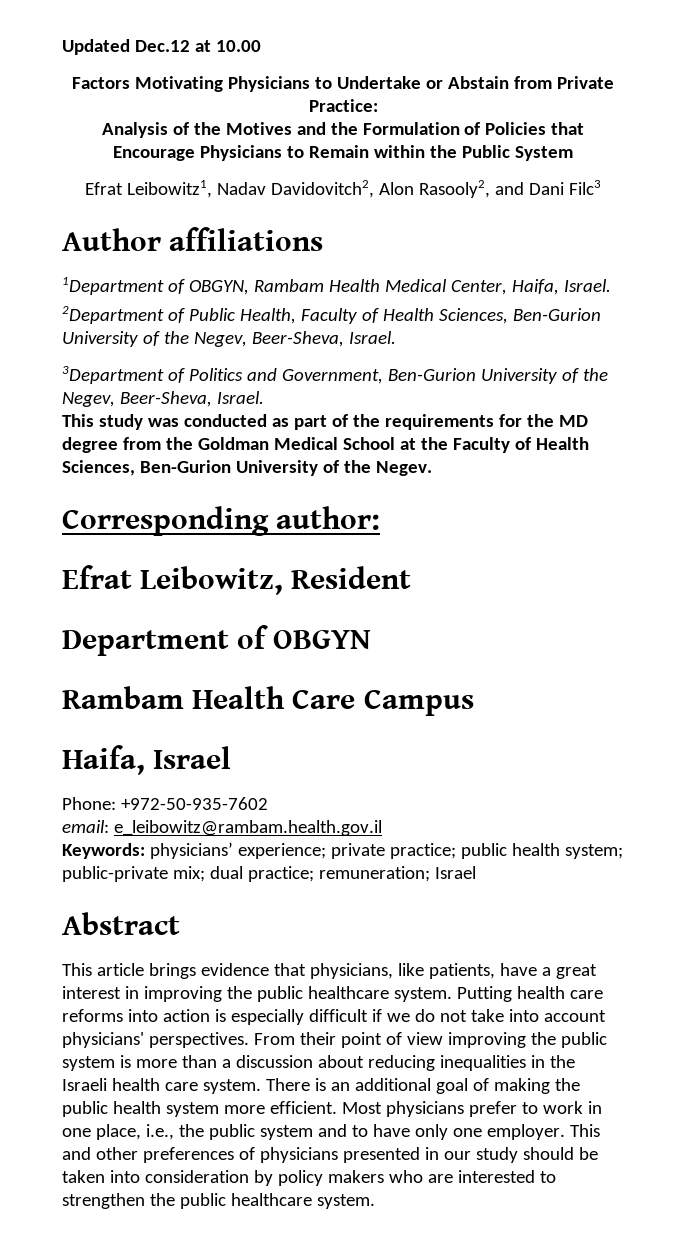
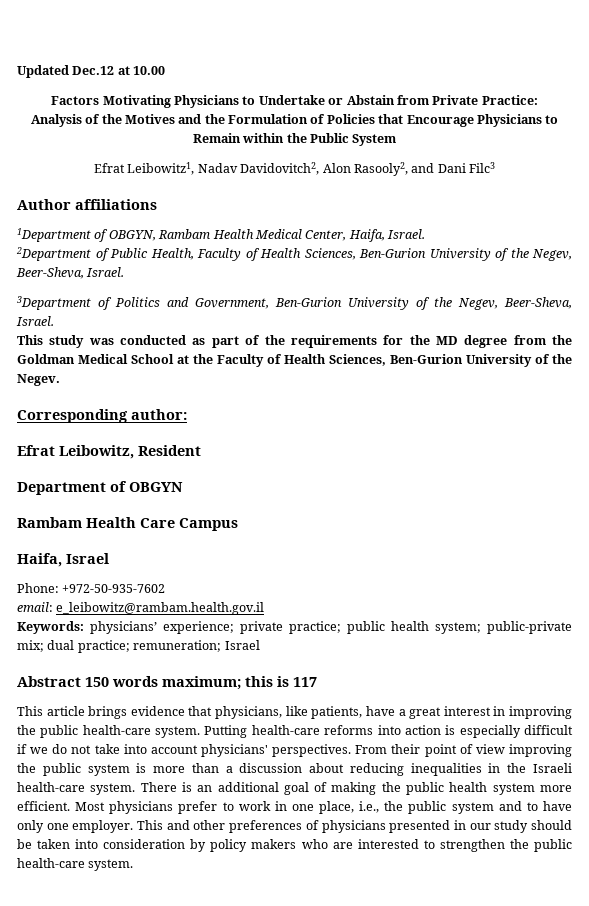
(180, 923) none -> [85,676,317,690] 150 words maximum; this is 117
[307,986,389,999] healthcare -> [82,725,151,735] health-care
[516,986,603,999] health care -> [251,725,320,735] health-care
[111,1078,198,1091] health care -> [17,782,85,792] health-care
[230,1193,312,1206] healthcare -> [17,858,85,868] health-care

